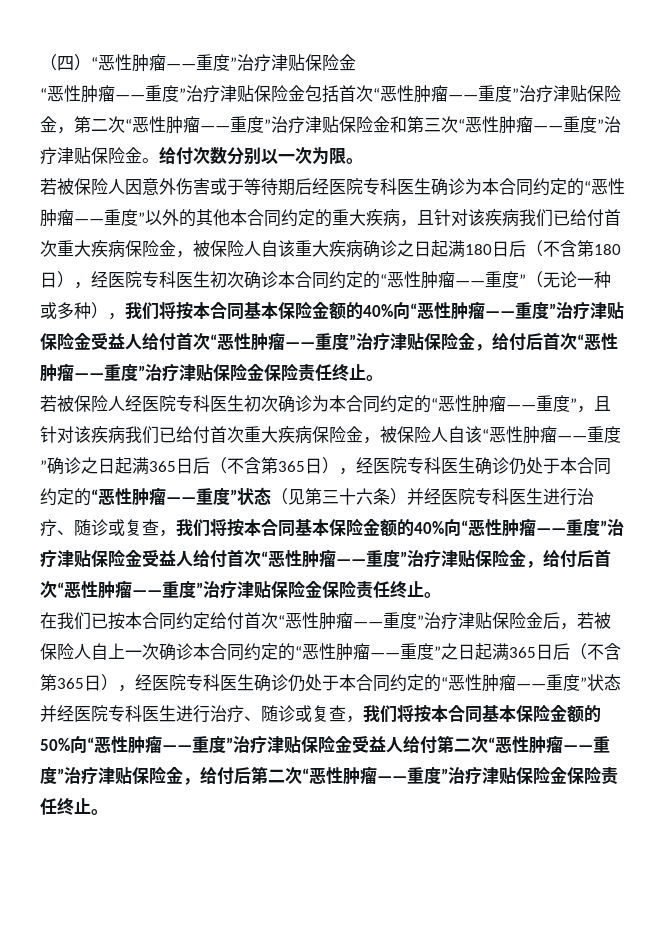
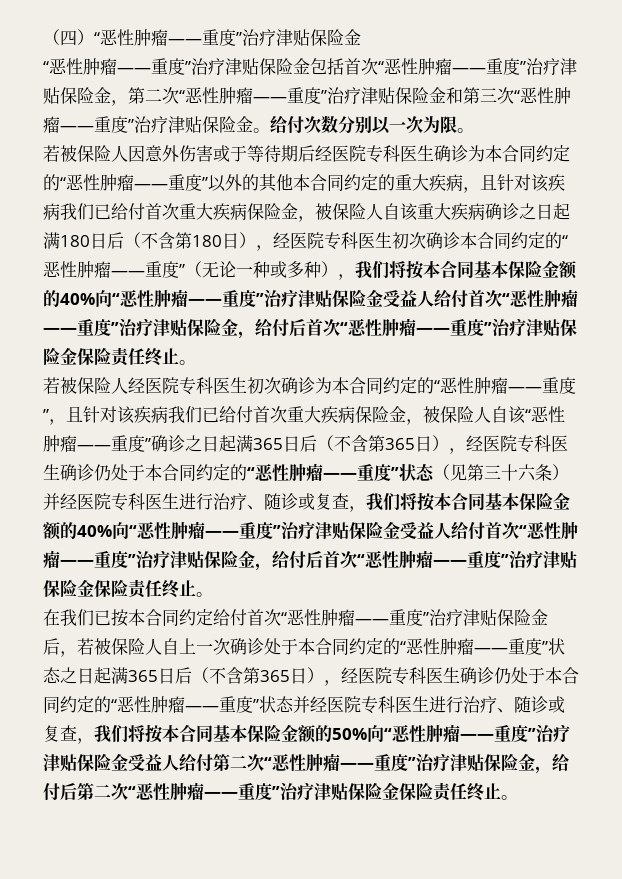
[193,643,441,661] 本合同约定的“恶性肿瘤——重度” -> [264,638,565,655] [43,667,61,683] 处于本合同约定的“恶性肿瘤——重度”状态

